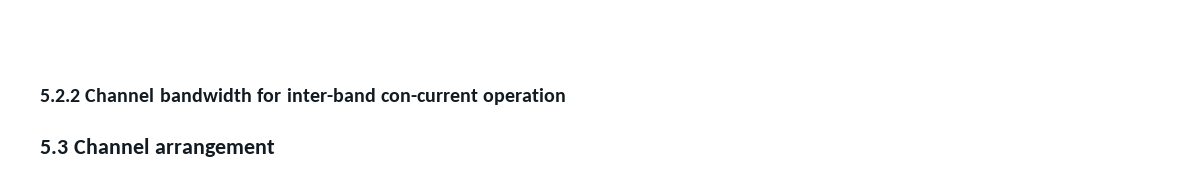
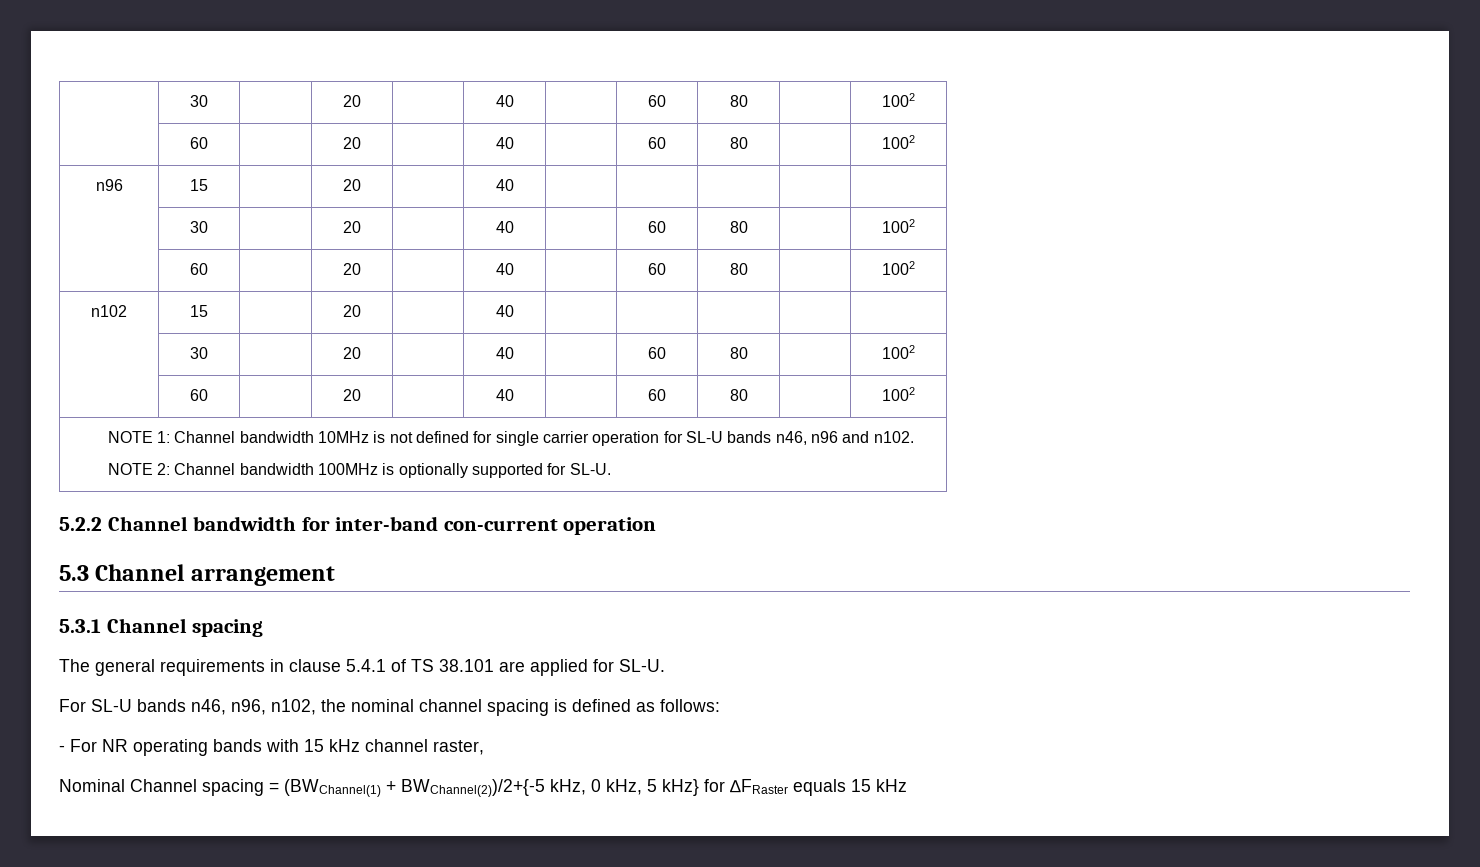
(40, 95) none -> [190,95,208,107] [343,95,361,107] [495,95,514,107] [648,95,666,107] [729,95,748,107] [882,93,915,107] [190,137,208,149] [343,137,361,149] [495,137,514,149] [648,137,666,149] [729,137,748,149] [882,135,915,149] [95,179,123,191] [190,179,208,191] [343,179,361,191] [495,179,514,191] [190,221,208,233] [343,221,361,233] [495,221,514,233] [648,221,666,233] [729,221,748,233] [882,219,915,233] [190,263,208,275] [343,263,361,275] [495,263,514,275] [648,263,666,275] [729,263,748,275] [882,261,915,275] [91,305,127,317] [190,305,208,317] [343,305,361,317] [495,305,514,317] [190,347,208,359] [343,347,361,359] [495,347,514,359] [648,347,666,359] [729,347,748,359] [882,345,915,359] [190,389,208,401] [343,389,361,401] [495,389,514,401] [648,389,666,401] [729,389,748,401] [882,387,915,401] [107,431,914,446] [107,463,611,478] | 30 | | 20 | | 40 | | 60 | 80 | | 1002 // | 60 | | 20 | | 40 | | 60 | 80 | | 1002 // n96 | 15 | | 20 | | 40 | | | | | // | 30 | | 20 | | 40 | | 60 | 80 | | 1002 // | 60 | | 20 | | 40 | | 60 | 80 | | 1002 // n102 | 15 | | 20 | | 40 | | | | | // | 30 | | 20 | | 40 | | 60 | 80 | | 1002 // | 60 | | 20 | | 40 | | 60 | 80 | | 1002 // NOTE 1: Channel bandwidth 10MHz is not defined for single carrier operation for SL-U bands n46, n96 and n102. // NOTE 2: Channel bandwidth 100MHz is optionally supported for SL-U. //
(275, 148) none -> [59,618,264,637] [59,659,665,676] [59,699,720,716] [59,739,484,756] [59,779,907,797] // 5.3.1 Channel spacing // The general requirements in clause 5.4.1 of TS 38.101 are applied for SL-U. // For SL-U bands n46, n96, n102, the nominal channel spacing is defined as follows: // - For NR operating bands with 15 kHz channel raster, // Nominal Channel spacing = (BWChannel(1) + BWChannel(2))/2+{-5 kHz, 0 kHz, 5 kHz} for ∆FRaster equals 15 kHz

